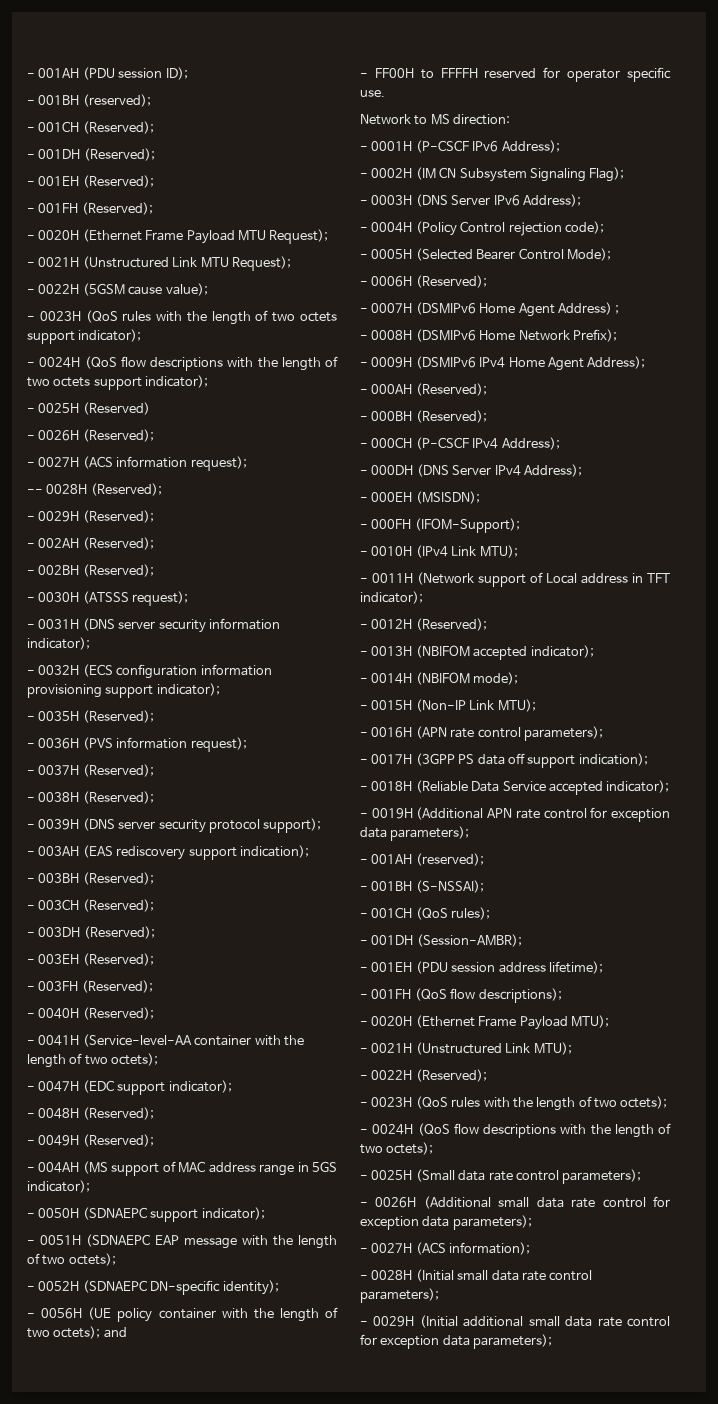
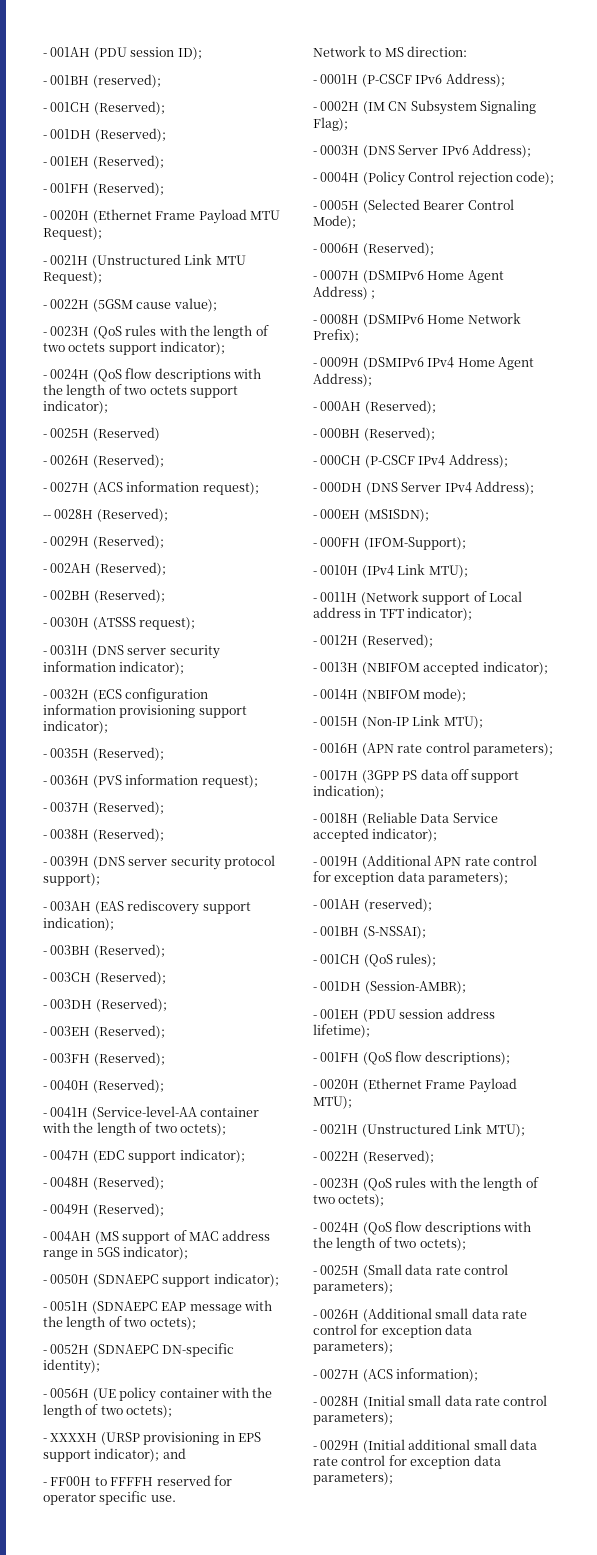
(101, 1332) none -> [43,1432,261,1445] [43,1448,160,1462] // - XXXXH (URSP provisioning in EPS support indicator);

